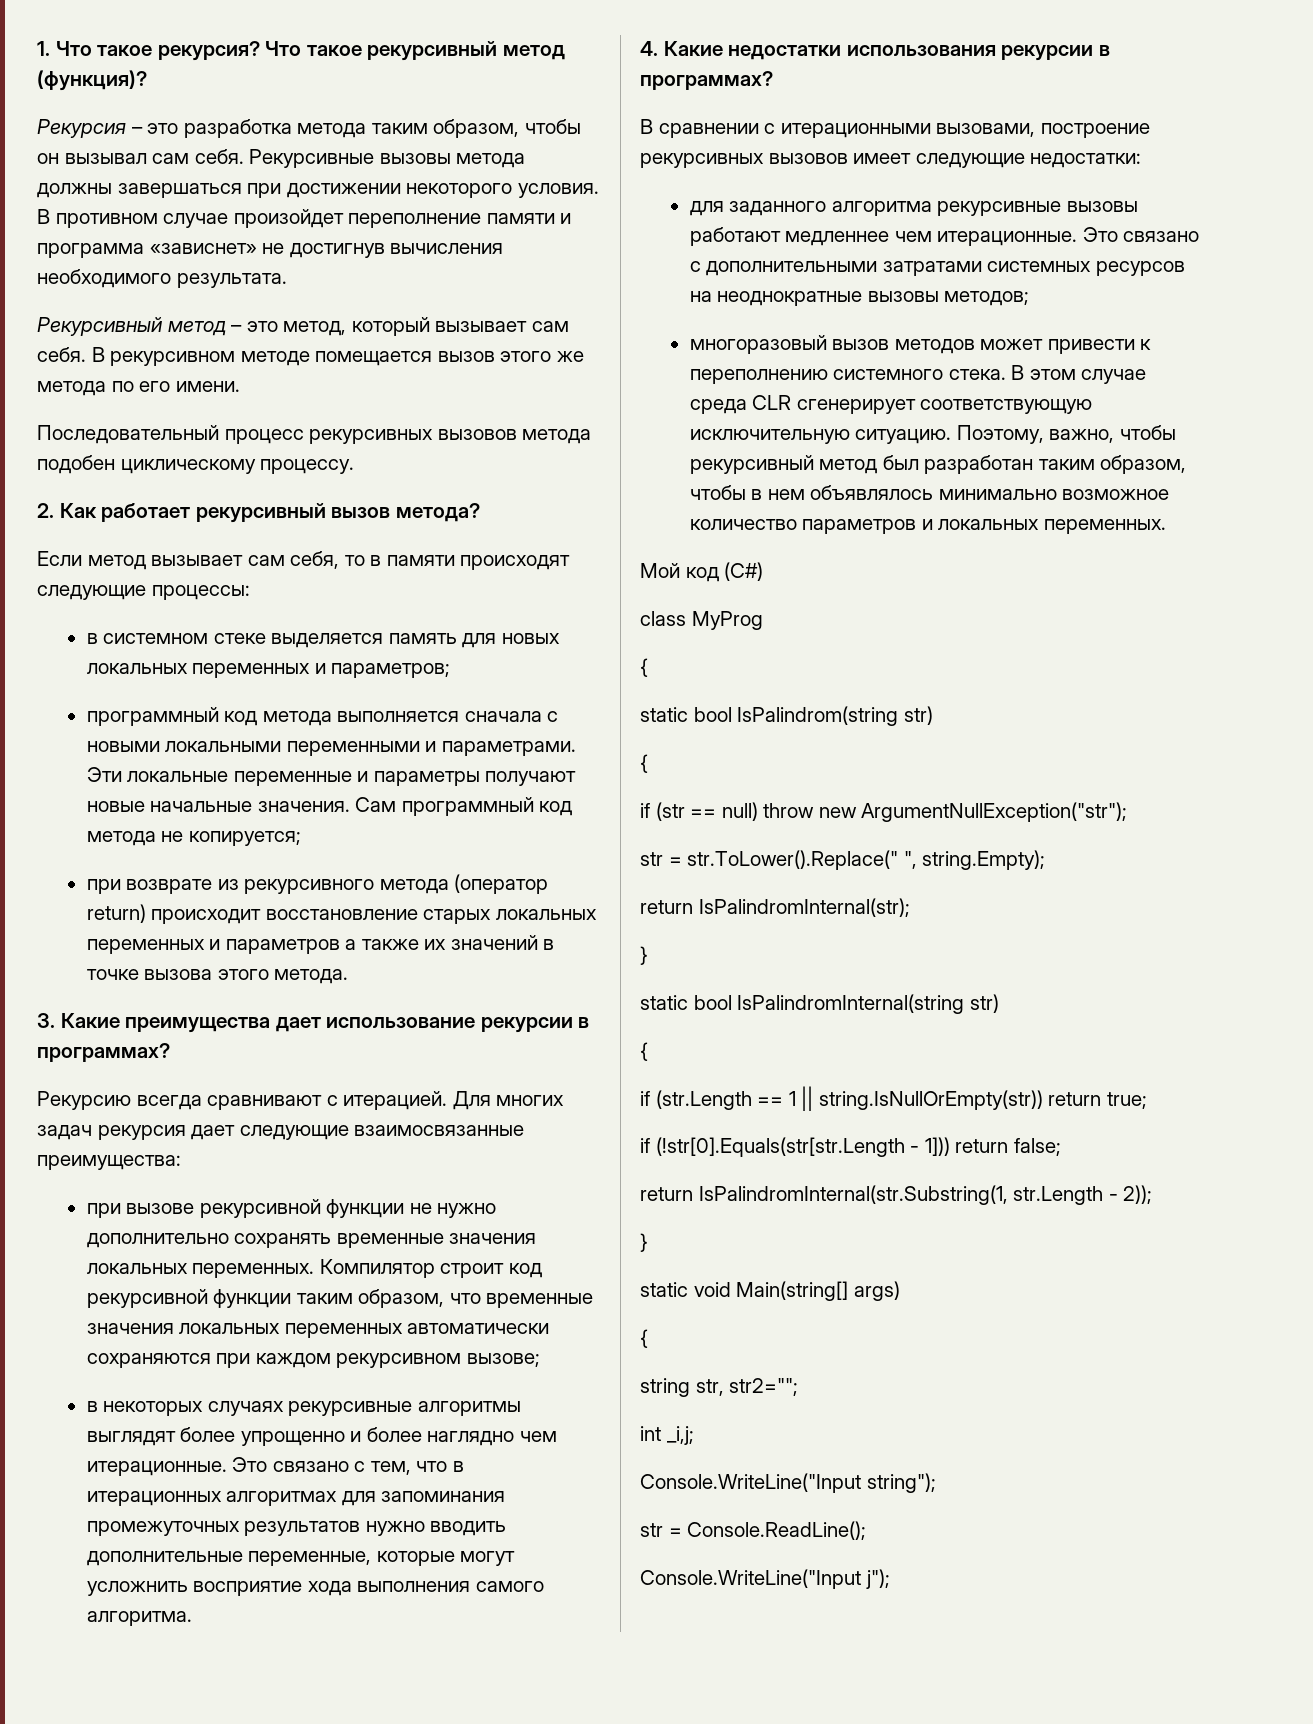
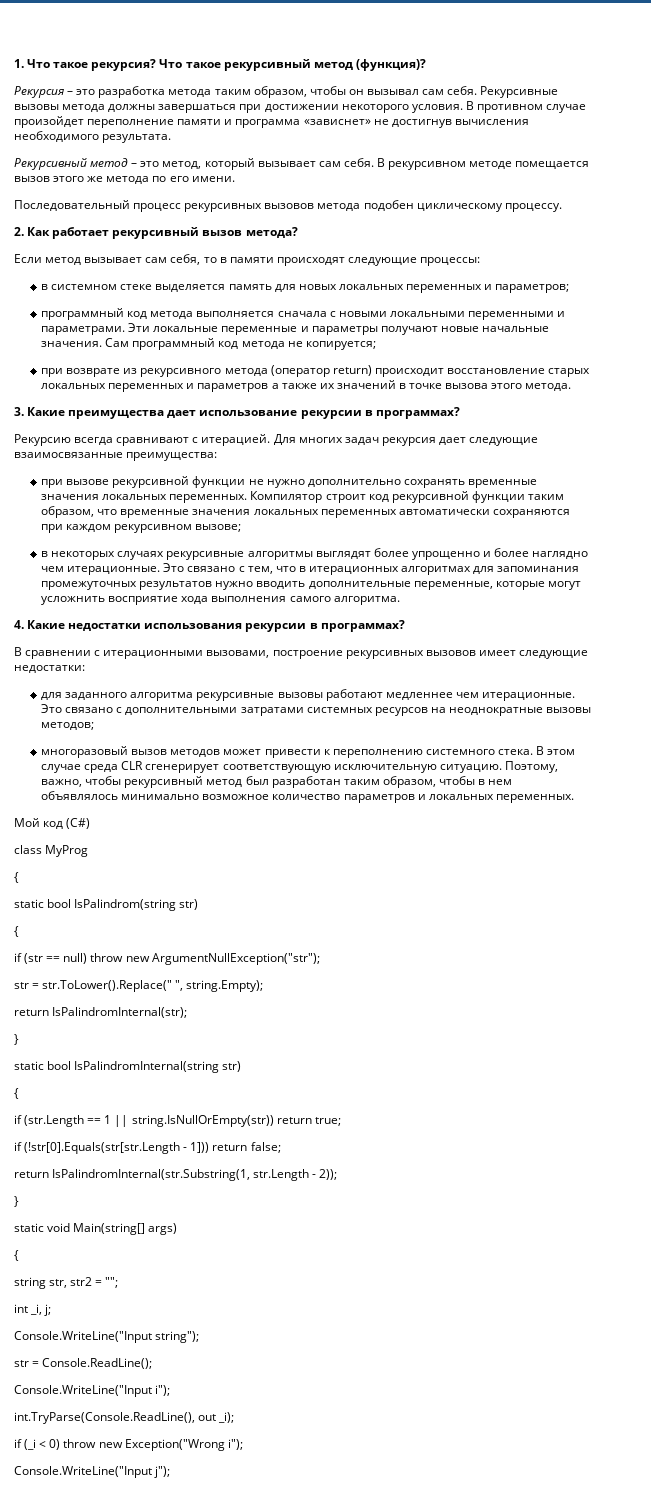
[729,1378,799,1396] str2=""; -> [70,1277,119,1288] str2 = "";
[666,1426,694,1445] _i,j; -> [30,1304,52,1316] _i, j;
(867, 1530) none -> [14,1385,171,1397] [14,1412,235,1424] [14,1439,243,1451] // Console.WriteLine("Input i"); // int.TryParse(Console.ReadLine(), out _i); // if (_i < 0) throw new Exception("Wrong i");

